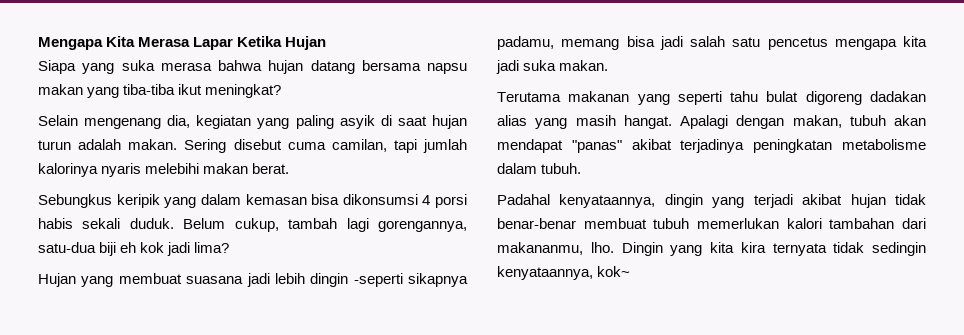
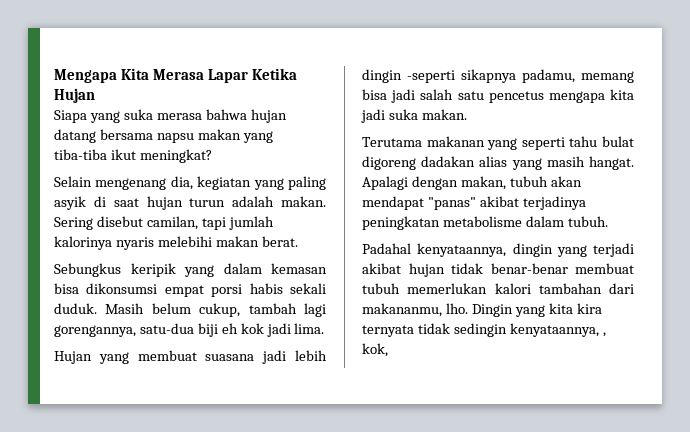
[287,142,326,150] cuma -> (143, 221) none
[422,195,431,205] 4 -> [164,285,204,297] empat
[183,218,226,229] Belum -> [105,303,191,314] Masih belum
[194,242,230,253] lima? -> [294,323,325,334] lima.
[597,266,631,277] kok~ -> [602,332,606,337] [362,343,388,357] , kok,

